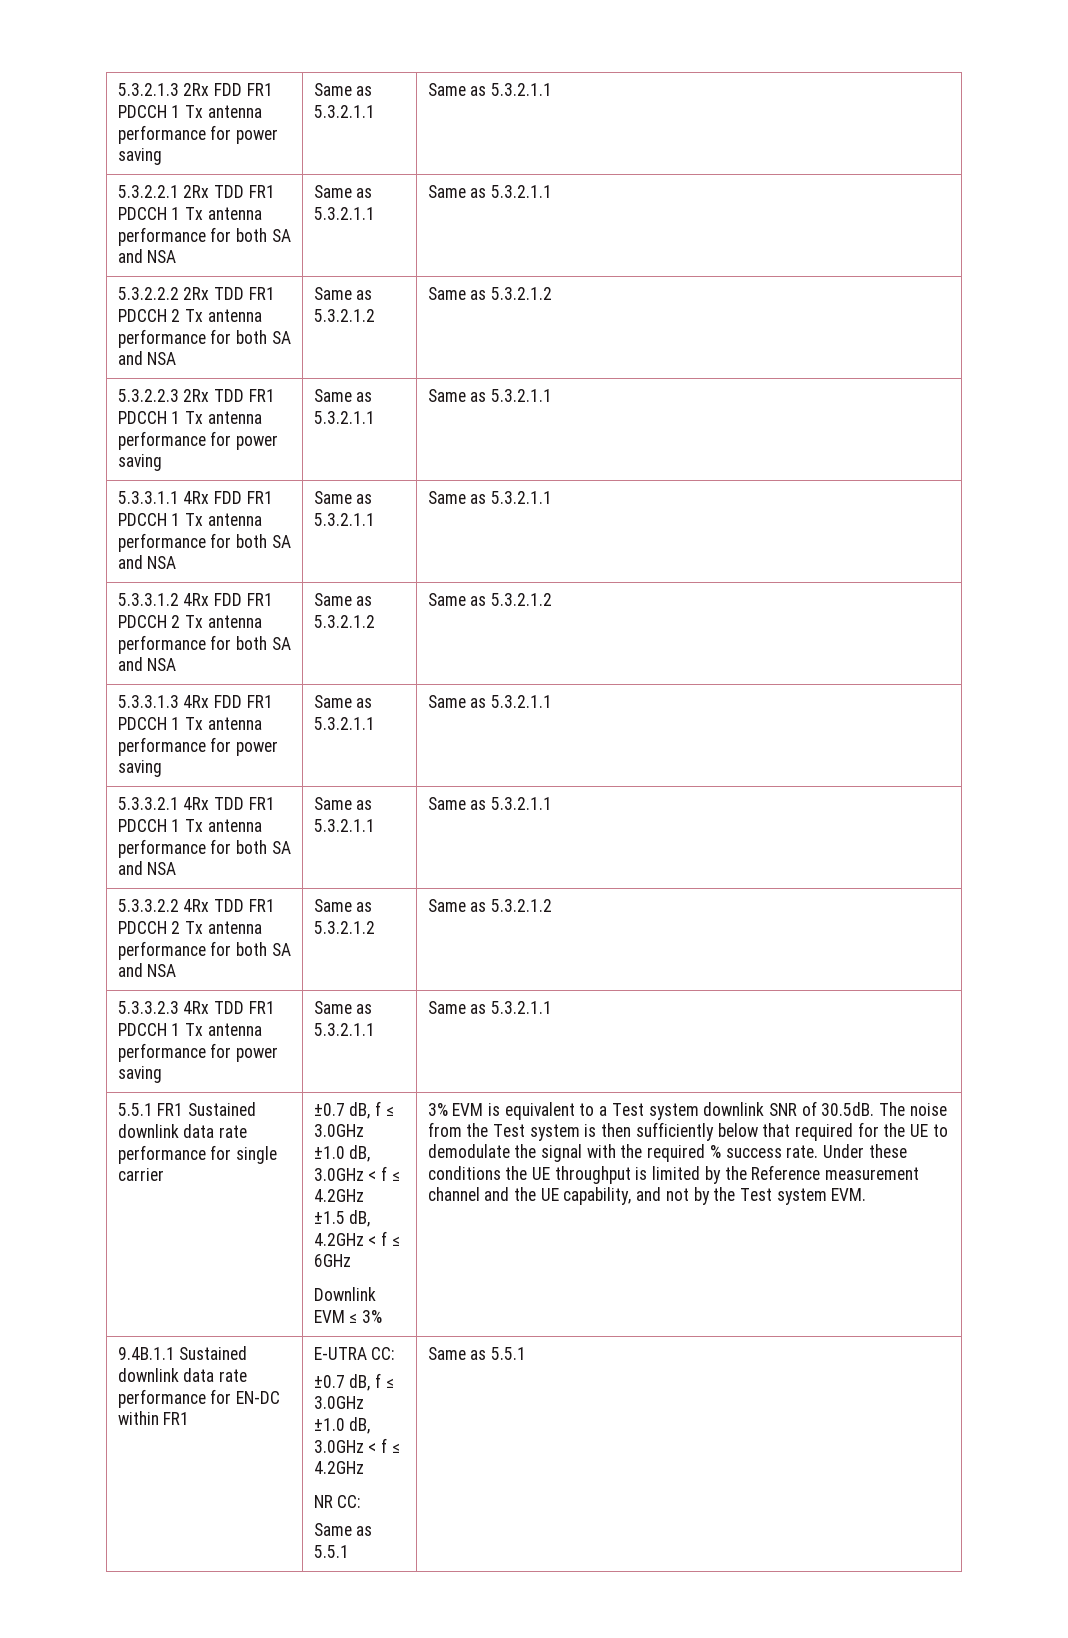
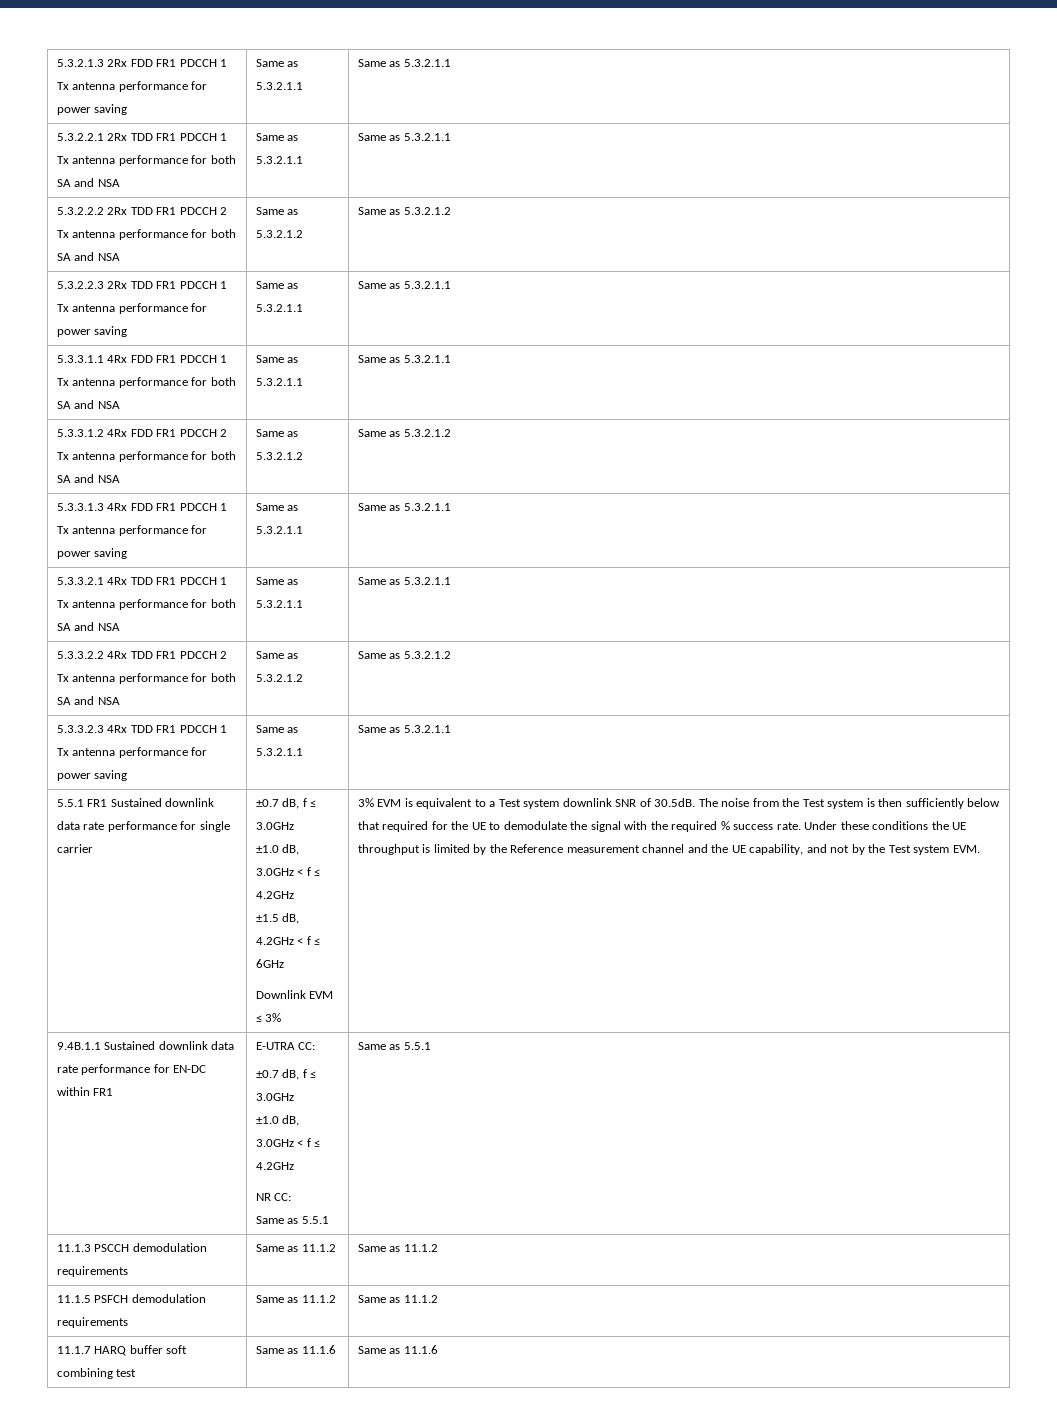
(526, 1353) none -> [56,1243,207,1252] [56,1266,128,1277] [255,1244,336,1252] [357,1244,438,1252] [56,1294,206,1303] [56,1317,128,1328] [255,1295,336,1303] [357,1295,438,1303] [56,1345,188,1356] [56,1368,137,1379] [255,1345,336,1354] [357,1345,438,1354] // 11.1.3 PSCCH demodulation requirements | Same as 11.1.2 | Same as 11.1.2 // 11.1.5 PSFCH demodulation requirements | Same as 11.1.2 | Same as 11.1.2 // 11.1.7 HARQ buffer soft combining test | Same as 11.1.6 | Same as 11.1.6

